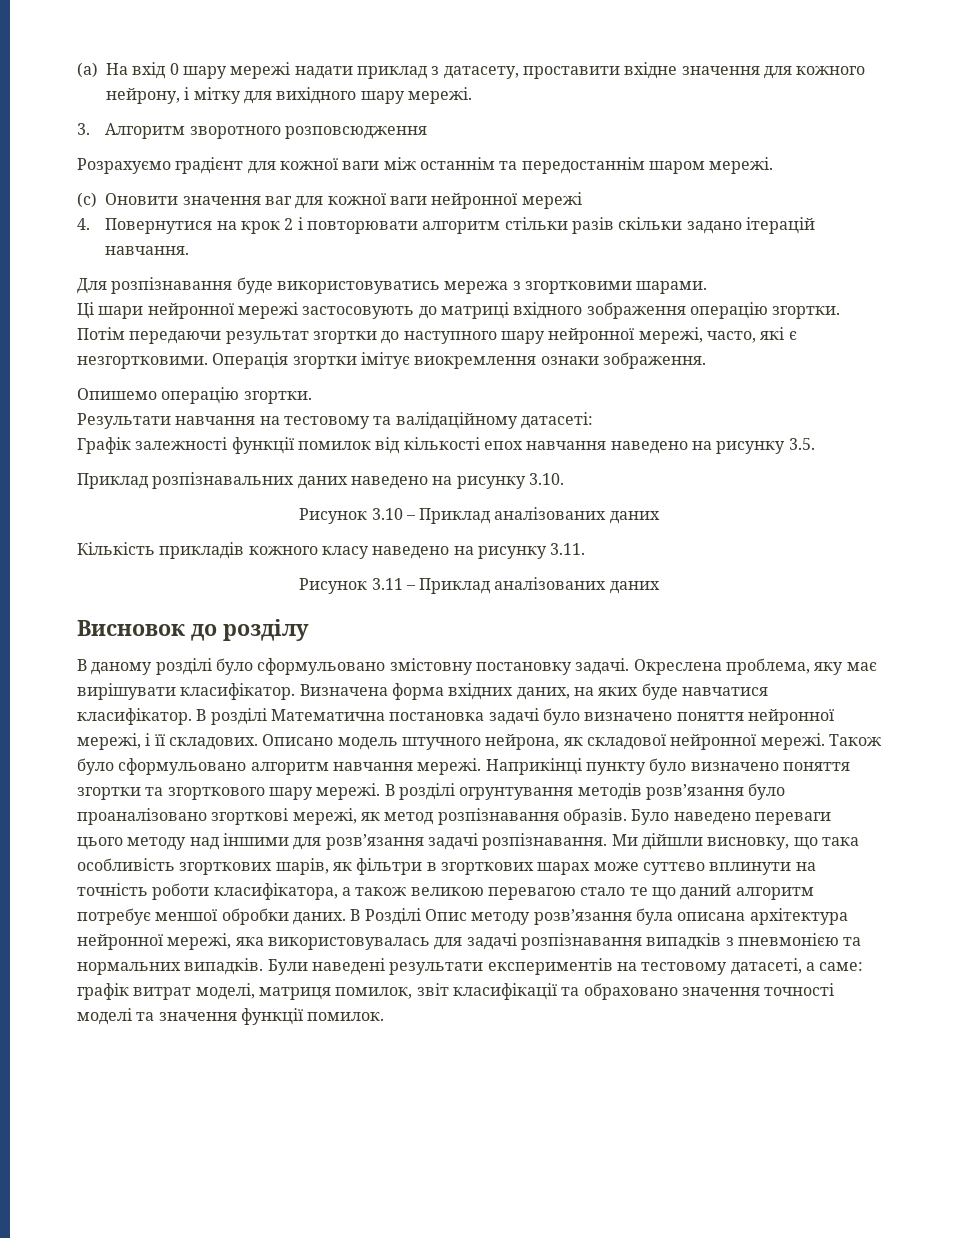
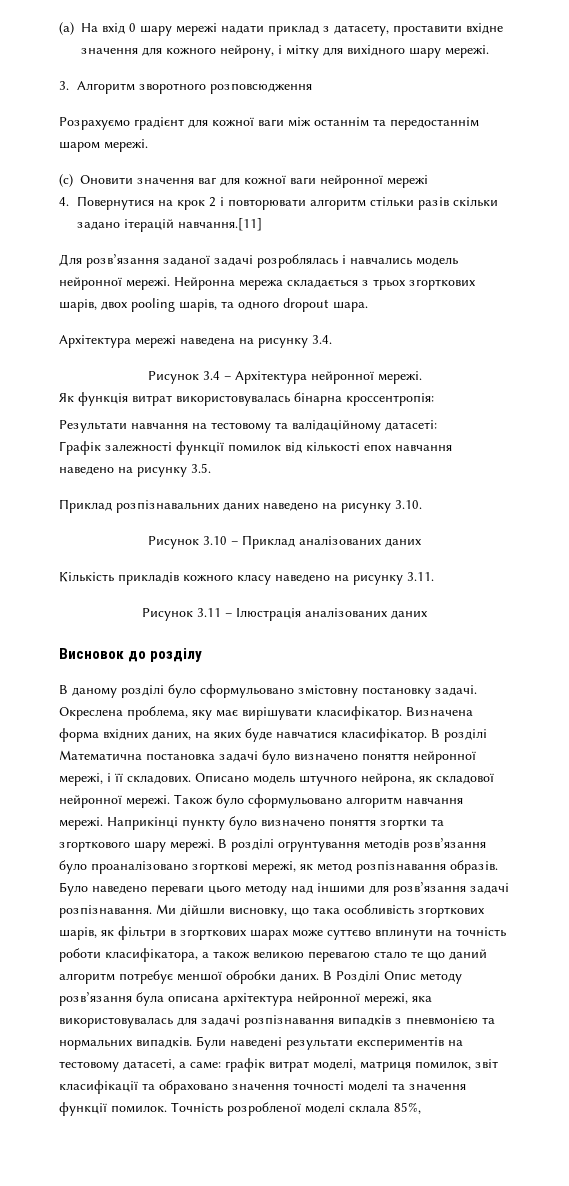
[105,246,190,255] навчання. -> [177,218,262,231] навчання.[11]
[111,277,708,294] [77,302,841,319] [77,327,797,344] [77,352,706,369] [77,387,312,404] розпізнавання буде використовуватись мережа з згортковими шарами. // Ці шари нейронної мережі застосовують до матриці вхідного зображення операцію згортки. Потім передаючи результат згортки до наступного шару нейронної мережі, часто, які є незгортковими. Операція згортки імітує виокремлення ознаки зображення. // Опишемо операцію згортки. -> [86,254,458,268] [59,277,476,290] [59,298,368,312] [59,335,332,348] [147,371,422,384] [59,392,434,406] розв’язання заданої задачі розроблялась і навчались модель нейронної мережі. Нейронна мережа складається з трьох згорткових шарів, двох pooling шарів, та одного dropout шара. // Архітектура мережі наведена на рисунку 3.4. // Рисунок 3.4 – Архітектура нейронної мережі. // Як функція витрат використовувалась бінарна кроссентропія:
[419,578,491,594] Приклад -> [236,608,301,621] Ілюстрація
(385, 1016) none -> [171,1102,421,1116] Точність розробленої моделі склала 85%,

